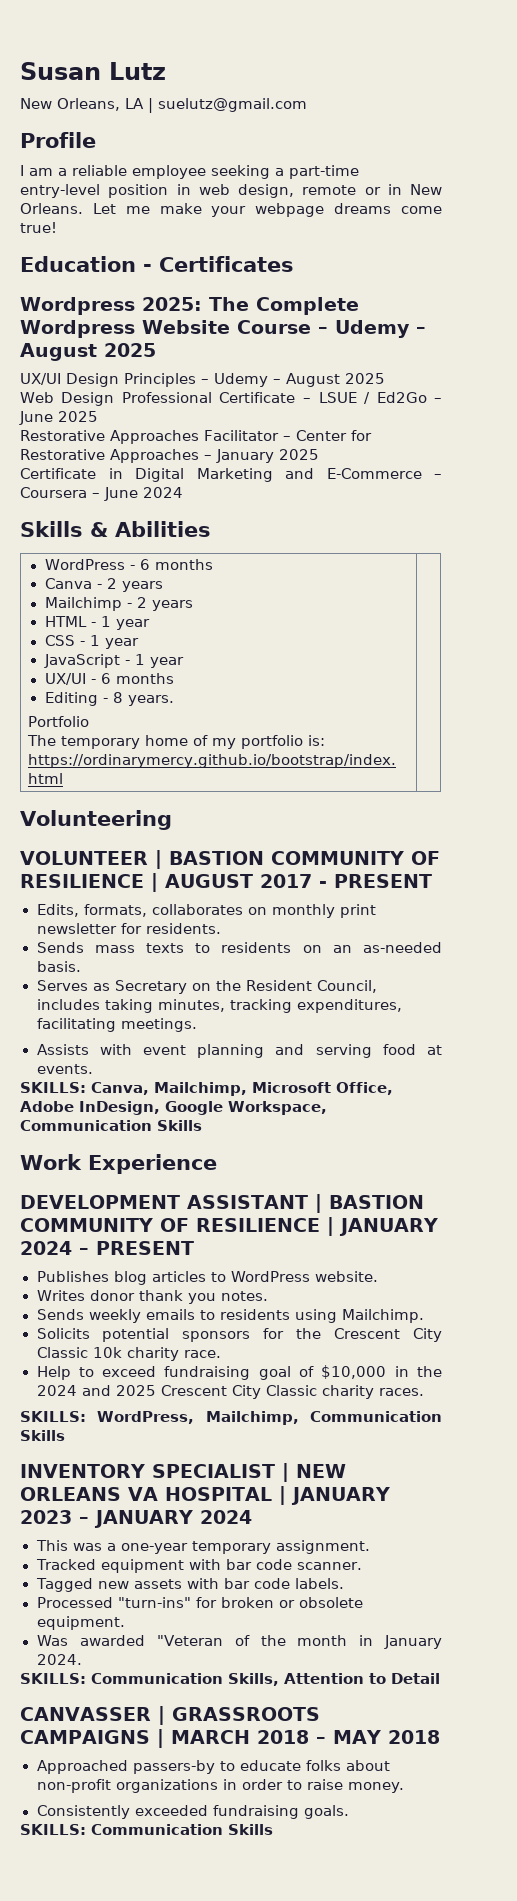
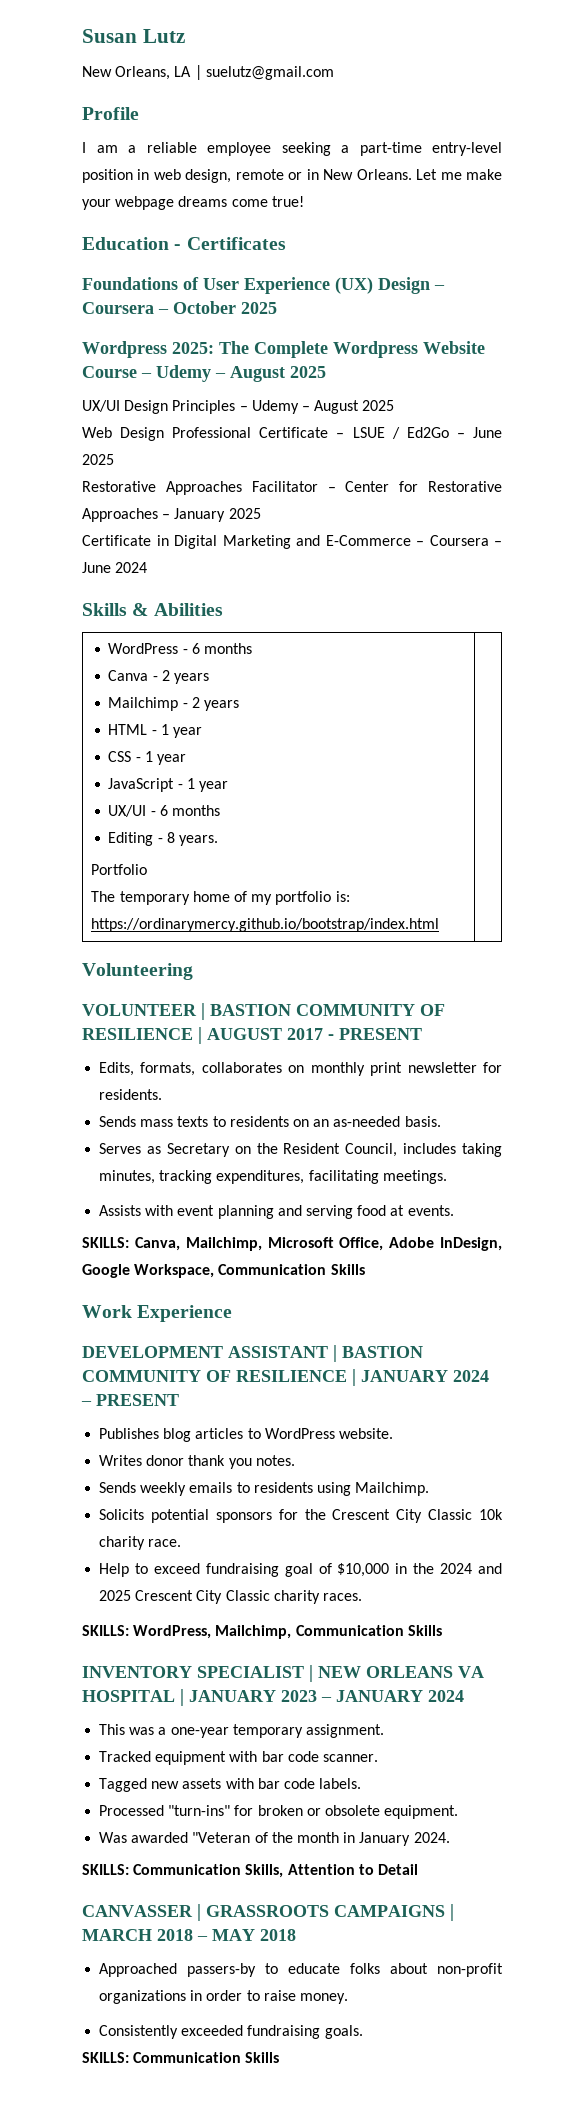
(294, 264) none -> [82,277,445,294] [82,301,277,314] // Foundations of User Experience (UX) Design – Coursera – October 2025

